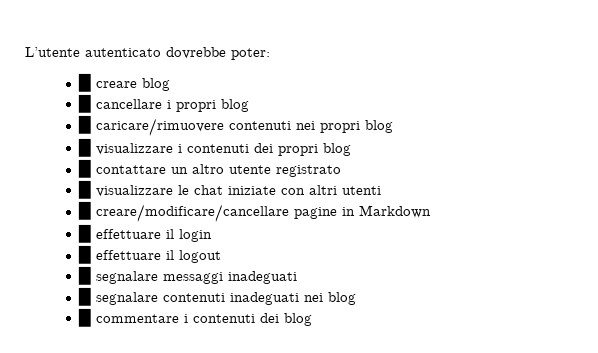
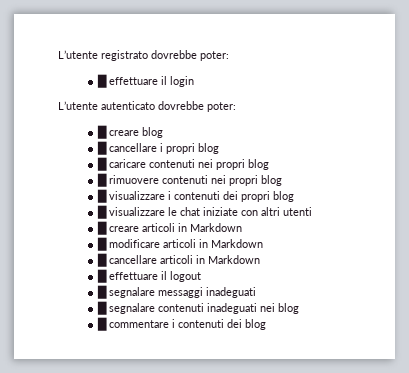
[25,47,80,57] L’utente -> [58,50,229,61] [96,74,194,88] [58,101,98,110] L’utente registrato dovrebbe poter: // █ effettuare il login // L’utente
[96,118,225,136] caricare/rimuovere -> [108,159,269,170] [96,173,159,187] caricare contenuti nei propri blog // █ rimuovere
[78,159,342,178] // █ contattare un altro utente registrato -> (294, 196) none
[96,204,432,222] [78,224,213,243] creare/modificare/cancellare pagine in Markdown // █ effettuare il login -> [108,223,242,232] [96,237,263,251] [96,253,260,267] creare articoli in Markdown // █ modificare articoli in Markdown // █ cancellare articoli in Markdown

